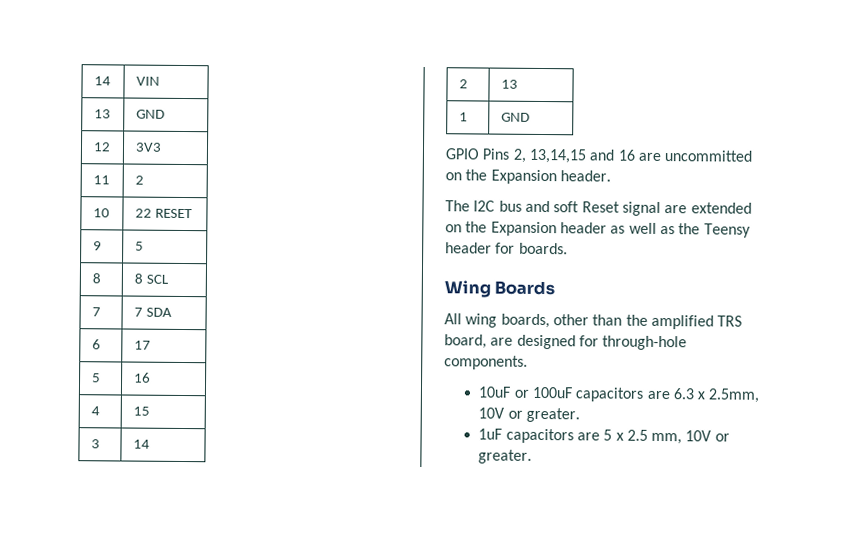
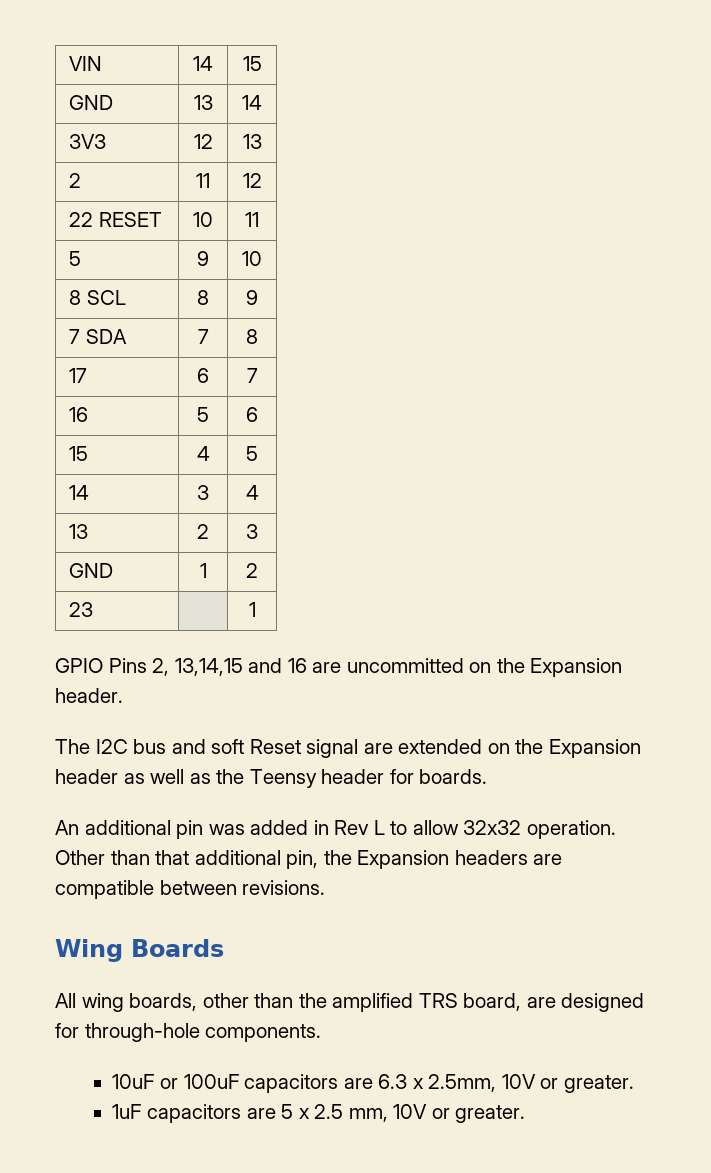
[93,76,111,86] [135,76,160,86] [93,109,111,119] [135,109,165,119] [92,142,111,152] [134,142,162,152] [92,175,110,185] [134,175,144,185] [92,208,110,218] [134,208,193,219] [92,241,102,251] [134,241,144,251] [91,273,101,284] [133,273,169,284] [91,307,101,317] [133,307,172,317] [91,339,101,350] [133,340,151,350] [91,373,101,383] [133,372,151,383] [90,406,100,416] [132,406,150,416] [90,439,100,449] [132,439,150,449] [458,79,468,89] [500,79,518,89] [458,112,468,122] [500,112,530,122] 14 | VIN // 13 | GND // 12 | 3V3 // 11 | 2 // 10 | 22 RESET // 9 | 5 // 8 | 8 SCL // 7 | 7 SDA // 6 | 17 // 5 | 16 // 4 | 15 // 3 | 14 // 2 | 13 // 1 | GND -> [69,56,103,71] [193,56,213,71] [242,56,262,71] [69,95,114,110] [193,95,213,110] [242,95,262,110] [69,134,107,149] [193,134,213,149] [242,134,262,149] [69,173,82,188] [196,173,210,188] [242,173,262,188] [69,212,162,227] [193,212,213,227] [245,212,259,227] [69,251,82,266] [197,251,209,266] [242,251,262,266] [69,290,126,305] [197,290,209,305] [246,290,258,305] [69,329,127,344] [197,329,209,344] [246,329,258,344] [69,368,88,383] [197,368,209,383] [246,368,258,383] [69,407,89,422] [197,407,209,422] [246,407,258,422] [69,446,89,461] [196,446,210,461] [246,446,258,461] [69,485,90,500] [197,485,209,500] [245,485,259,500] [69,524,89,539] [197,524,209,539] [246,524,258,539] [69,563,114,578] [199,563,207,578] [246,563,258,578] [69,602,94,617] [248,602,256,617] VIN | 14 | 15 // GND | 13 | 14 // 3V3 | 12 | 13 // 2 | 11 | 12 // 22 RESET | 10 | 11 // 5 | 9 | 10 // 8 SCL | 8 | 9 // 7 SDA | 7 | 8 // 17 | 6 | 7 // 16 | 5 | 6 // 15 | 4 | 5 // 14 | 3 | 4 // 13 | 2 | 3 // GND | 1 | 2 // 23 | | 1
(568, 248) none -> [55,820,616,839] [55,850,563,869] [55,880,326,899] // An additional pin was added in Rev L to allow 32x32 operation. Other than that additional pin, the Expansion headers are compatible between revisions.

